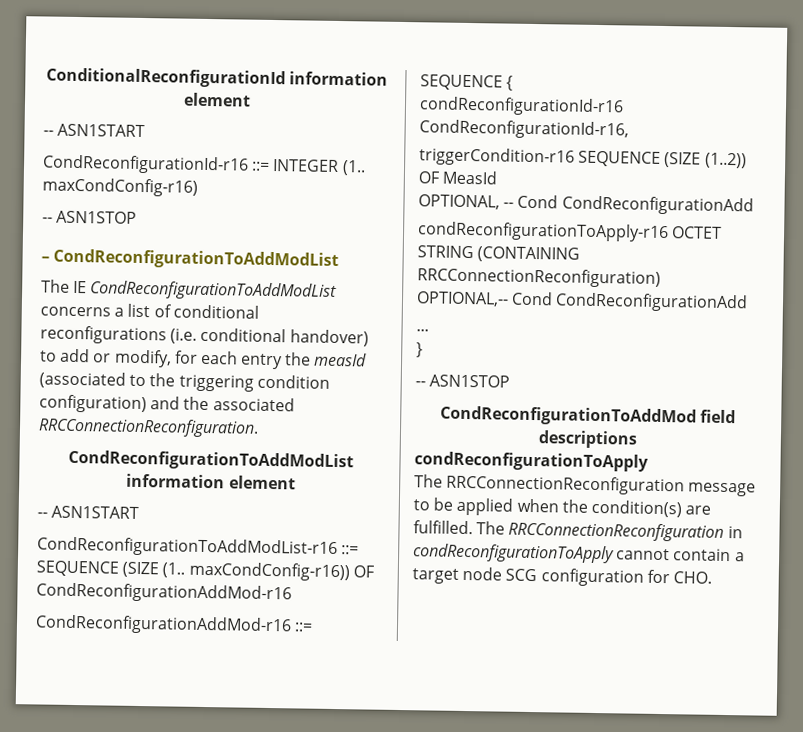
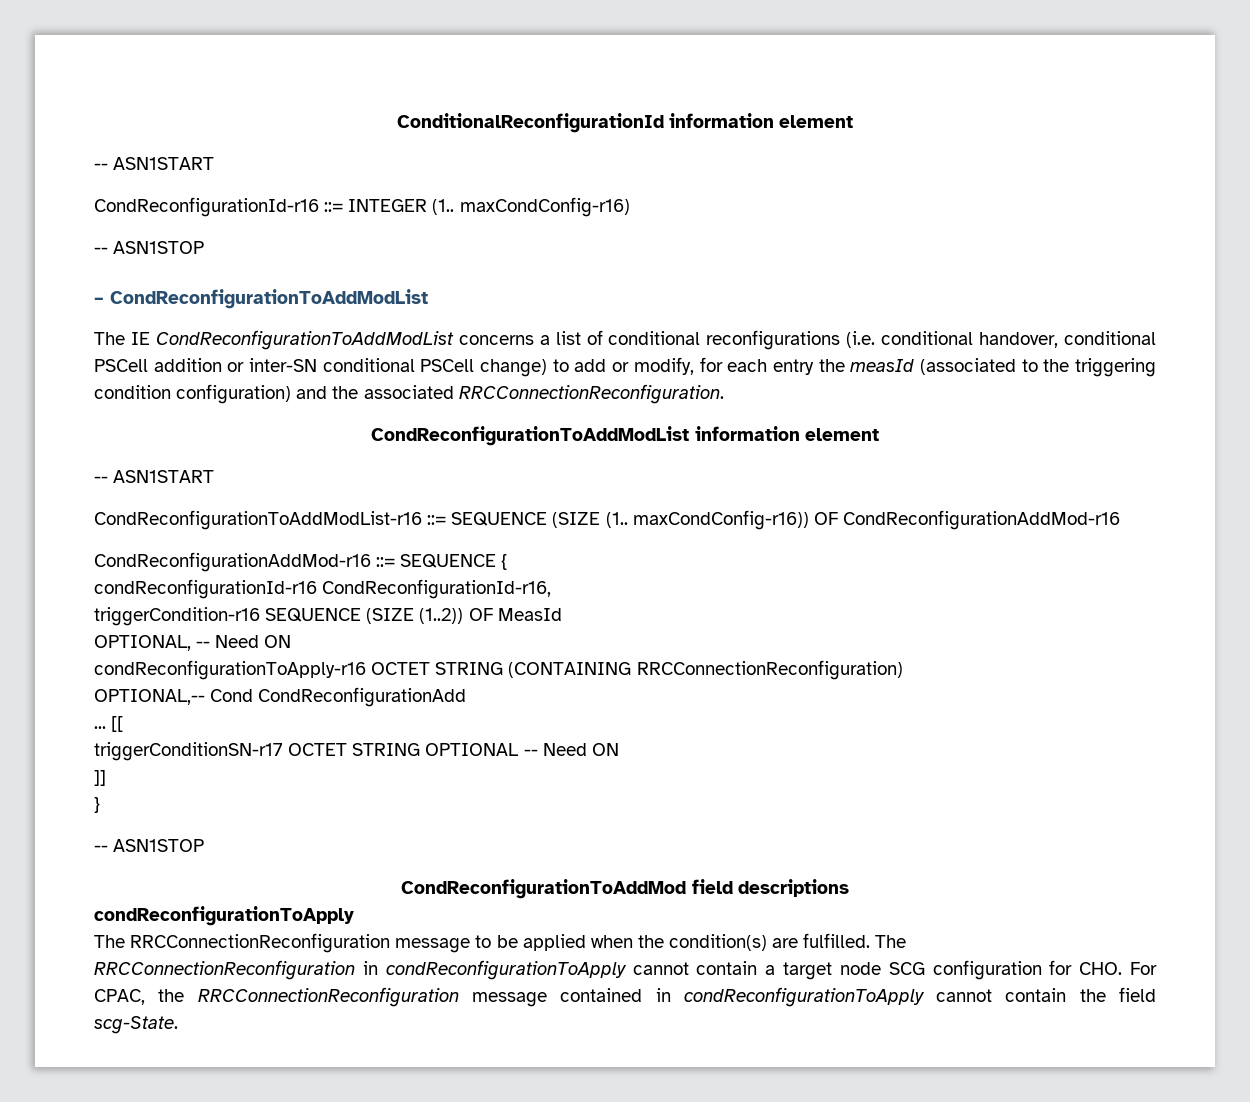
[289,329,369,347] handover) -> [979,331,1156,348] [94,358,548,377] handover, conditional PSCell addition or inter-SN conditional PSCell change)
[517,194,754,216] Cond CondReconfigurationAdd -> [215,635,292,648] Need ON
(429, 330) none -> [111,716,124,732] [94,742,619,761] [94,770,106,786] [[ // triggerConditionSN-r17 OCTET STRING OPTIONAL -- Need ON // ]]
(712, 577) none -> [1130,962,1158,975] [94,987,1156,1007] [94,1016,178,1034] For CPAC, the RRCConnectionReconfiguration message contained in condReconfigurationToApply cannot contain the field scg-State.

